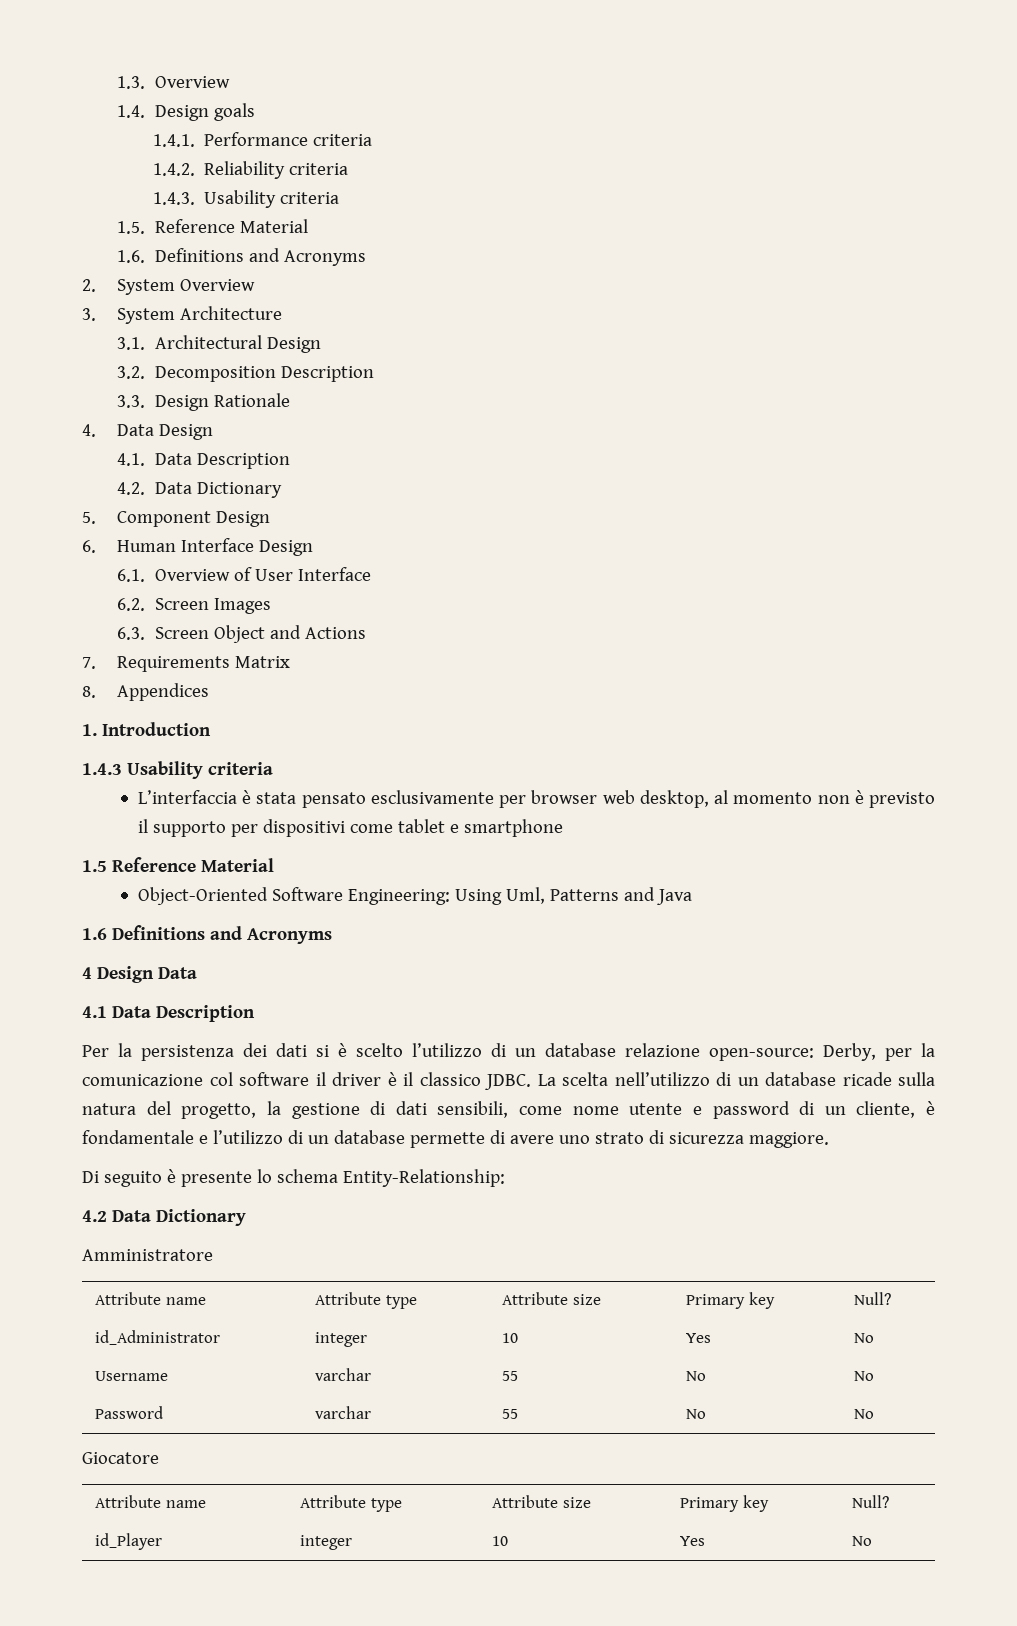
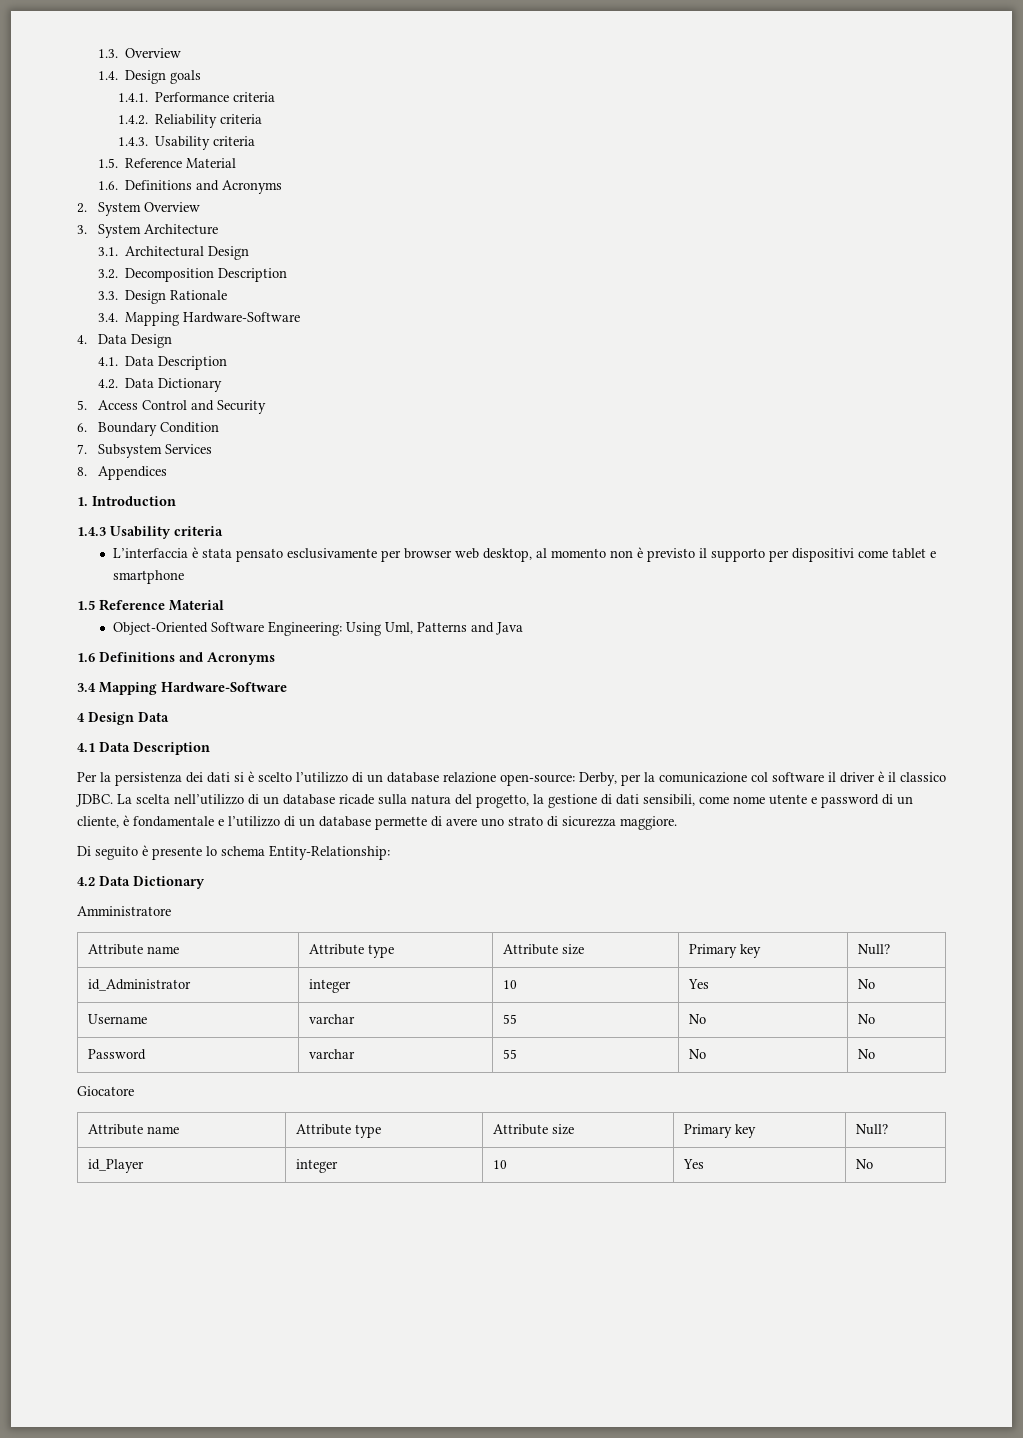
(290, 400) none -> [97,312,300,326] // 3.4. Mapping Hardware-Software
[117,511,271,527] [82,538,314,556] [117,567,371,582] [117,598,271,614] [117,625,366,643] [82,656,291,672] Component Design // 6. Human Interface Design // 6.1. Overview of User Interface // 6.2. Screen Images // 6.3. Screen Object and Actions // 7. Requirements Matrix -> [97,400,266,414] [77,422,219,436] [77,444,212,458] Access Control and Security // 6. Boundary Condition // 7. Subsystem Services
(332, 936) none -> [77,682,287,695] // 3.4 Mapping Hardware-Software

